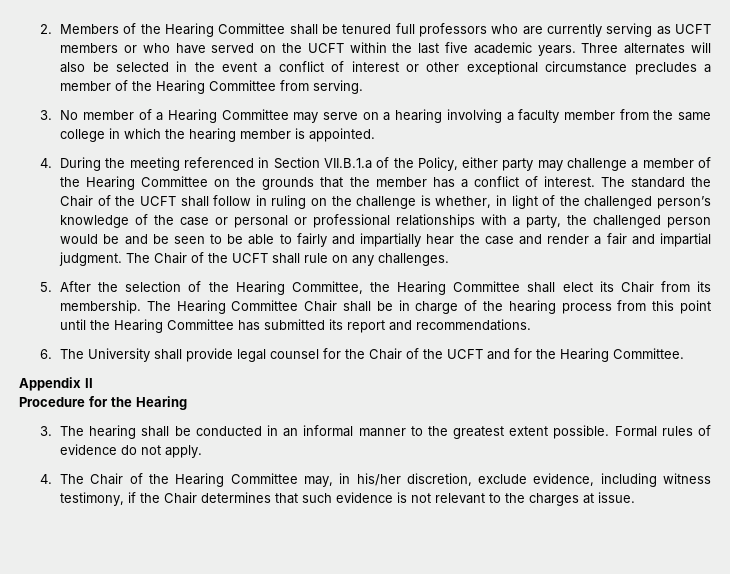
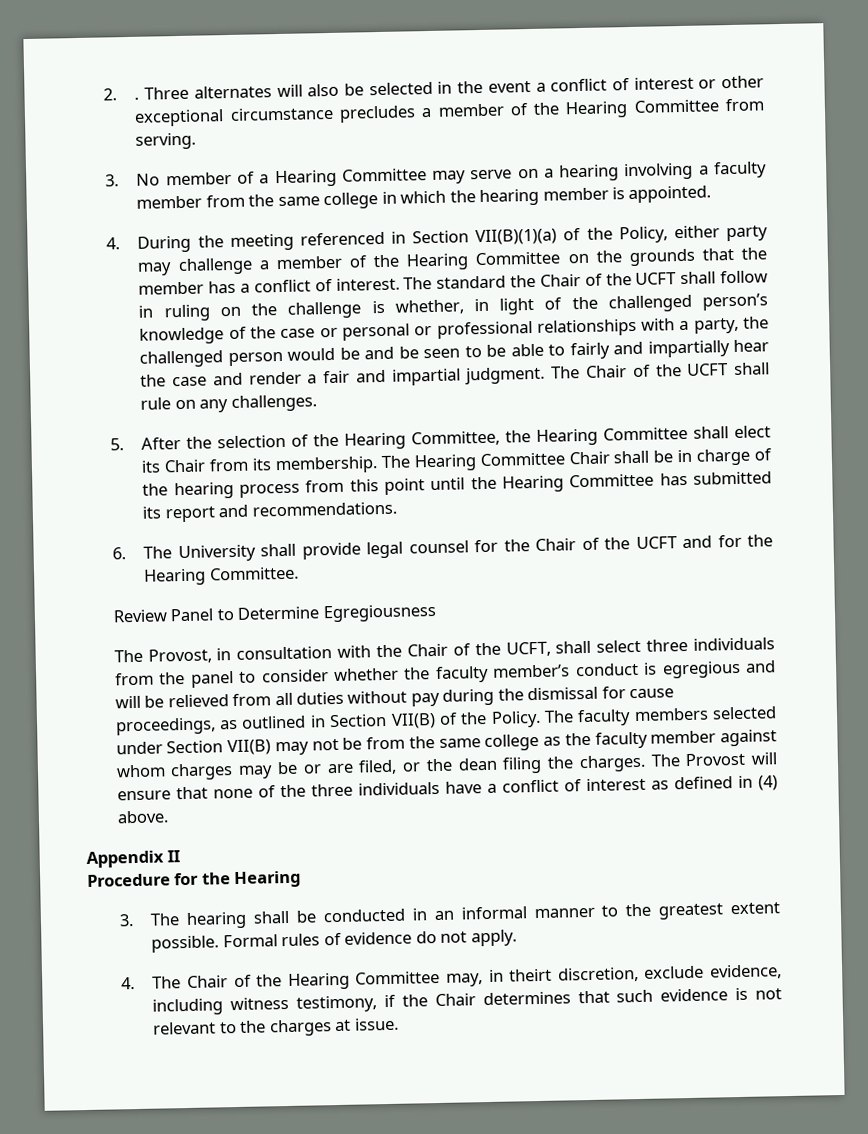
[60,23,711,37] [60,42,576,56] Members of the Hearing Committee shall be tenured full professors who are currently serving as UCFT members or who have served on the UCFT within the last five academic years. -> [134,96,140,100] .
[323,158,372,169] VII.B.1.a -> [475,228,558,246] VII(B)(1)(a)
(685, 353) none -> [112,603,437,623] [113,637,776,664] [114,660,776,688] [114,686,675,709] [114,706,777,736] [115,729,777,756] [115,752,777,781] [116,775,779,801] [116,810,169,824] // Review Panel to Determine Egregiousness // The Provost, in consultation with the Chair of the UCFT, shall select three individuals from the panel to consider whether the faculty member’s conduct is egregious and will be relieved from all duties without pay during the dismissal for cause proceedings, as outlined in Section VII(B) of the Policy. The faculty members selected under Section VII(B) may not be from the same college as the faculty member against whom charges may be or are filed, or the dean filing the charges. The Provost will ensure that none of the three individuals have a conflict of interest as defined in (4) above.
[356,473,401,486] his/her -> [509,968,553,982] theirt

